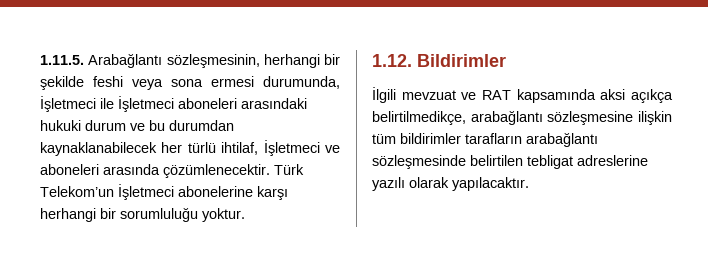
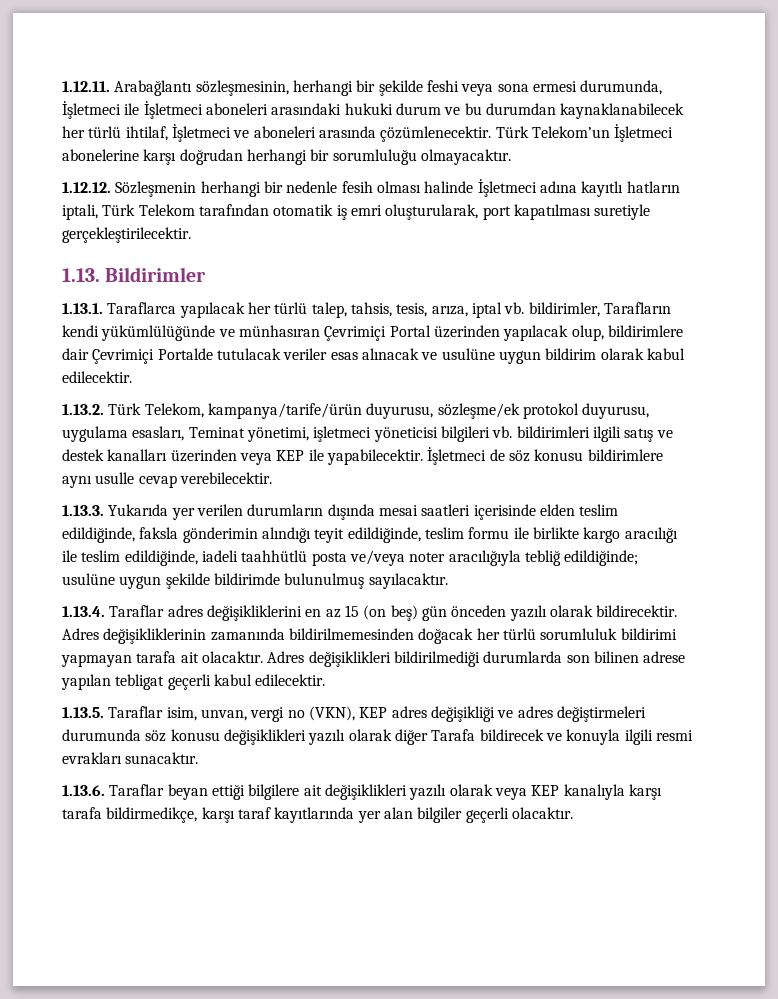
[40,55,84,65] 1.11.5. -> [62,81,110,92] 1.12.11.
(288, 193) none -> [179,149,243,165] doğrudan
[202,208,245,222] [372,54,506,67] [372,87,673,103] [372,110,672,125] [372,132,598,147] [372,155,648,169] [372,177,529,191] yoktur. // 1.12. Bildirimler // İlgili mevzuat ve RAT kapsamında aksi açıkça belirtilmedikçe, arabağlantı sözleşmesine ilişkin tüm bildirimler tarafların arabağlantı sözleşmesinde belirtilen tebligat adreslerine yazılı olarak yapılacaktır. -> [420,149,511,165] [62,179,680,197] [62,204,651,220] [62,227,191,243] [62,267,207,282] [62,302,671,318] [62,325,683,341] [62,348,685,364] [62,371,132,383] [62,403,650,419] [62,426,673,442] [62,447,663,465] [62,472,272,488] [62,504,619,520] [62,527,678,543] [62,550,639,566] [62,573,448,589] [62,605,678,621] [62,628,677,644] [61,651,686,667] [61,674,326,690] [62,706,646,722] [62,729,693,745] [62,752,199,764] [62,784,662,800] [62,807,573,823] olmayacaktır. // 1.12.12. Sözleşmenin herhangi bir nedenle fesih olması halinde İşletmeci adına kayıtlı hatların iptali, Türk Telekom tarafından otomatik iş emri oluşturularak, port kapatılması suretiyle gerçekleştirilecektir. // 1.13. Bildirimler // 1.13.1. Taraflarca yapılacak her türlü talep, tahsis, tesis, arıza, iptal vb. bildirimler, Tarafların kendi yükümlülüğünde ve münhasıran Çevrimiçi Portal üzerinden yapılacak olup, bildirimlere dair Çevrimiçi Portalde tutulacak veriler esas alınacak ve usulüne uygun bildirim olarak kabul edilecektir. // 1.13.2. Türk Telekom, kampanya/tarife/ürün duyurusu, sözleşme/ek protokol duyurusu, uygulama esasları, Teminat yönetimi, işletmeci yöneticisi bilgileri vb. bildirimleri ilgili satış ve destek kanalları üzerinden veya KEP ile yapabilecektir. İşletmeci de söz konusu bildirimlere aynı usulle cevap verebilecektir. // 1.13.3. Yukarıda yer verilen durumların dışında mesai saatleri içerisinde elden teslim edildiğinde, faksla gönderimin alındığı teyit edildiğinde, teslim formu ile birlikte kargo aracılığı ile teslim edildiğinde, iadeli taahhütlü posta ve/veya noter aracılığıyla tebliğ edildiğinde; usulüne uygun şekilde bildirimde bulunulmuş sayılacaktır. // 1.13.4. Taraflar adres değişikliklerini en az 15 (on beş) gün önceden yazılı olarak bildirecektir. Adres değişikliklerinin zamanında bildirilmemesinden doğacak her türlü sorumluluk bildirimi yapmayan tarafa ait olacaktır. Adres değişiklikleri bildirilmediği durumlarda son bilinen adrese yapılan tebligat geçerli kabul edilecektir. // 1.13.5. Taraflar isim, unvan, vergi no (VKN), KEP adres değişikliği ve adres değiştirmeleri durumunda söz konusu değişiklikleri yazılı olarak diğer Tarafa bildirecek ve konuyla ilgili resmi evrakları sunacaktır. // 1.13.6. Taraflar beyan ettiği bilgilere ait değişiklikleri yazılı olarak veya KEP kanalıyla karşı tarafa bildirmedikçe, karşı taraf kayıtlarında yer alan bilgiler geçerli olacaktır.

